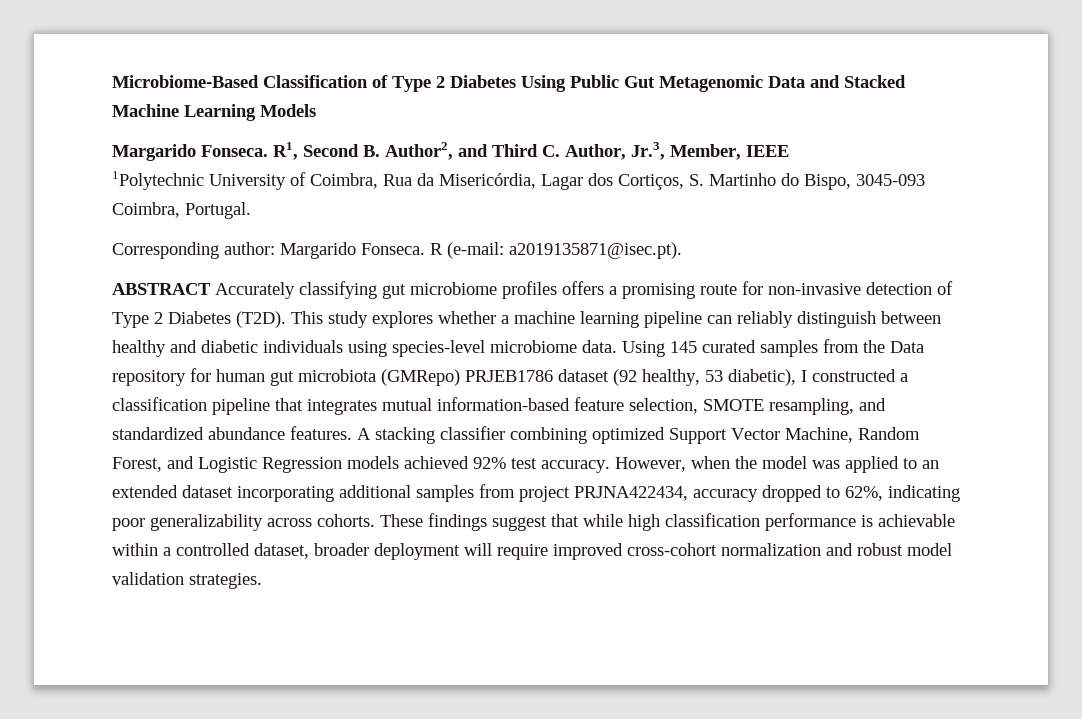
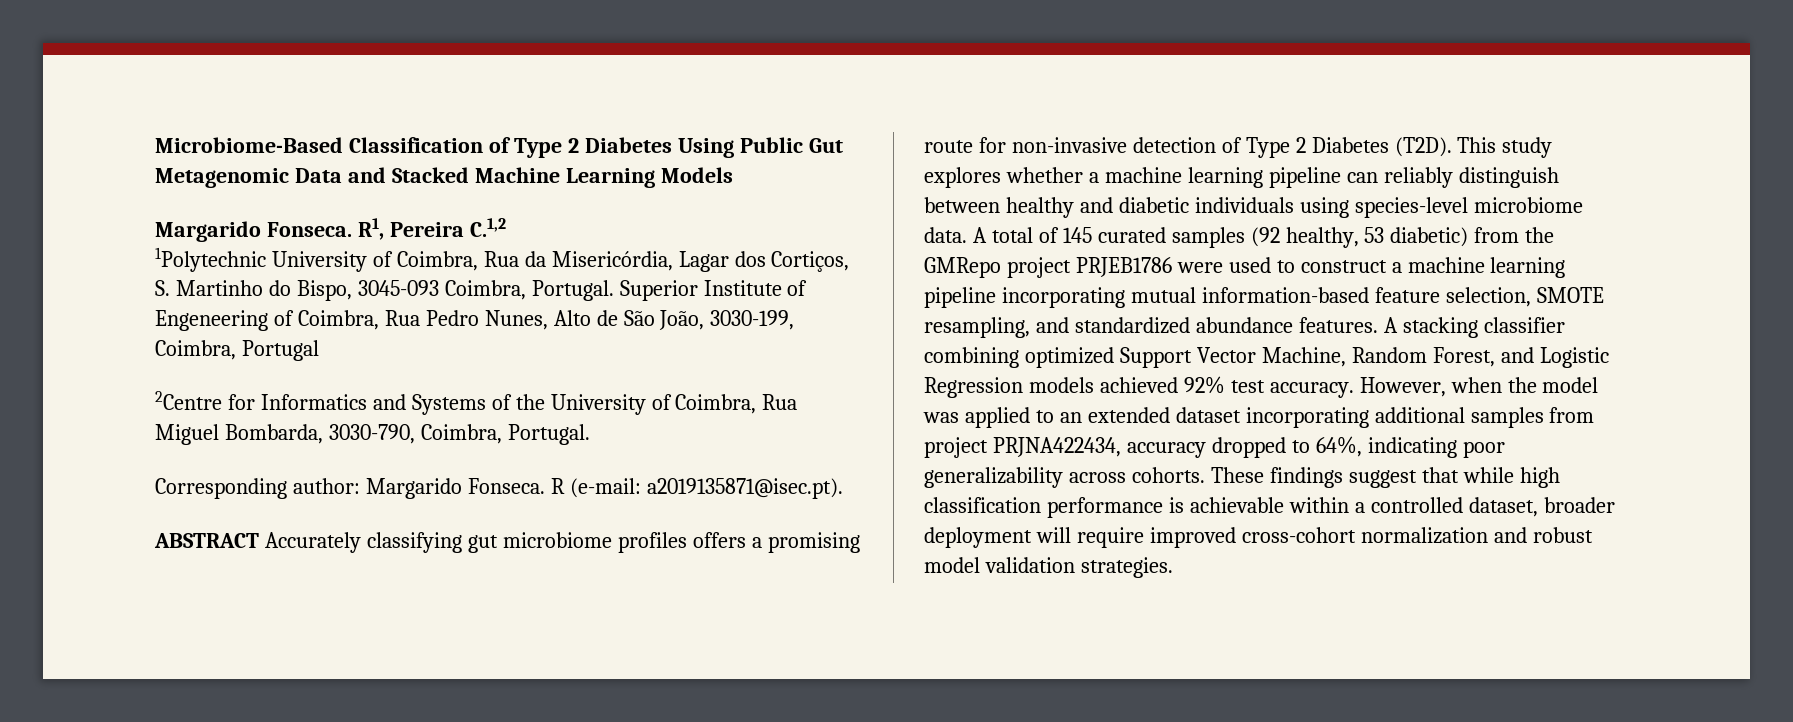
[303,142,789,160] Second B. Author2, and Third C. Author, Jr.3, Member, IEEE -> [389,218,506,237] Pereira C.1,2
(251, 210) none -> [619,280,808,301] [155,310,795,331] [155,340,319,361] [155,391,798,415] [155,424,590,445] Superior Institute of Engeneering of Coimbra, Rua Pedro Nunes, Alto de São João, 3030-199, Coimbra, Portugal // 2Centre for Informatics and Systems of the University of Coimbra, Rua Miguel Bombarda, 3030-790, Coimbra, Portugal.
[622,339,924,357] [112,368,908,386] [112,397,377,415] Using 145 curated samples from the Data repository for human gut microbiota (GMRepo) PRJEB1786 dataset (92 healthy, 53 diabetic), I constructed a classification pipeline that integrates -> [972,227,1555,248] [924,257,1566,278] [924,287,1125,308] A total of 145 curated samples (92 healthy, 53 diabetic) from the GMRepo project PRJEB1786 were used to construct a machine learning pipeline incorporating
[845,486,883,501] 62%, -> [1315,436,1362,457] 64%,

